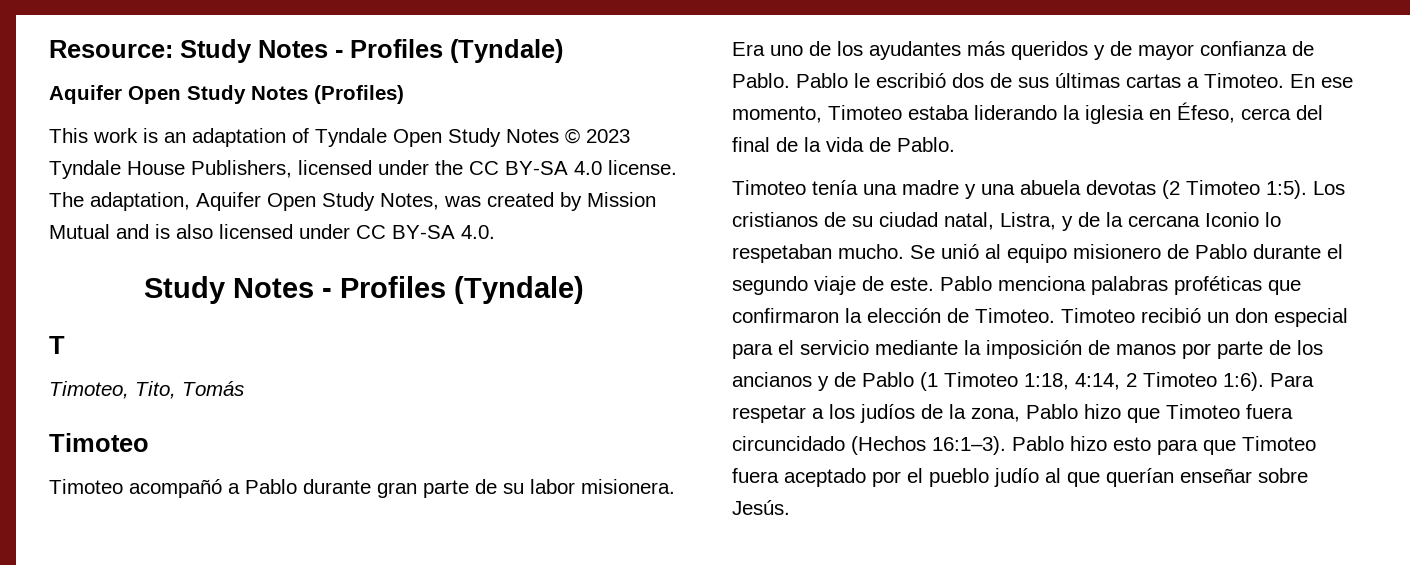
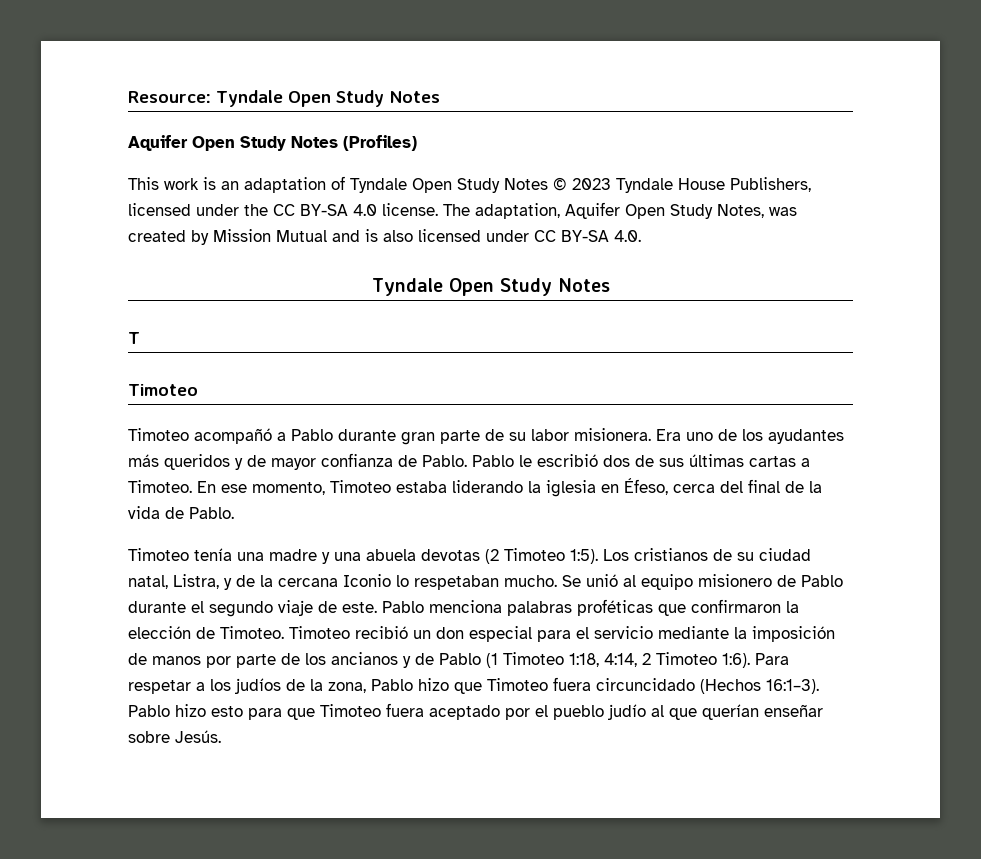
[180,39,563,63] Study Notes - Profiles (Tyndale) -> [216,90,440,107] Tyndale Open Study Notes
[143,276,584,304] [49,336,65,354] [49,381,244,399] Study Notes - Profiles (Tyndale) // T // Timoteo, Tito, Tomás -> [371,278,610,296] [128,332,140,344] Tyndale Open Study Notes // T

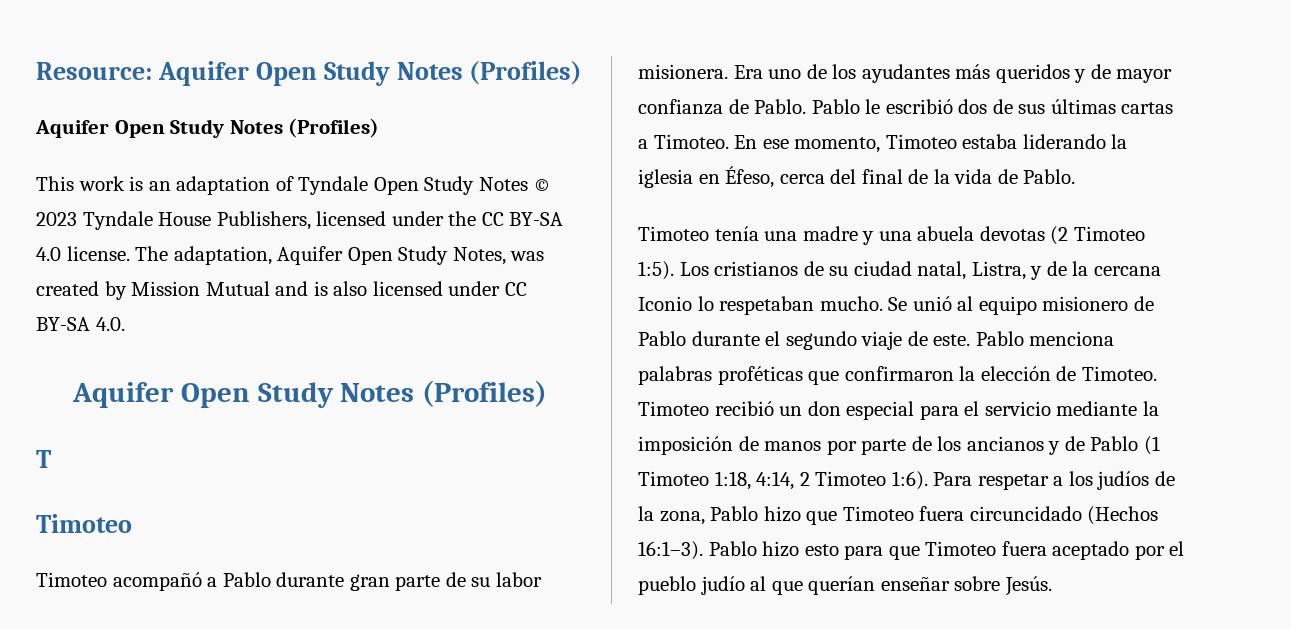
[216,90,440,107] Tyndale Open Study Notes -> [157,61,583,86] Aquifer Open Study Notes (Profiles)
[371,278,610,296] Tyndale Open Study Notes -> [71,380,548,408] Aquifer Open Study Notes (Profiles)

